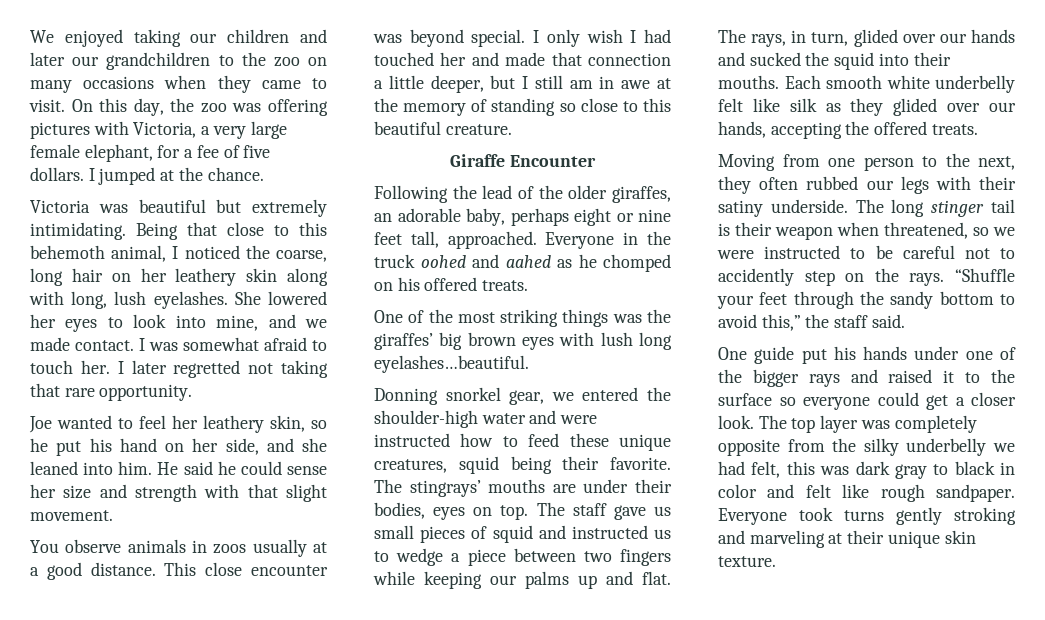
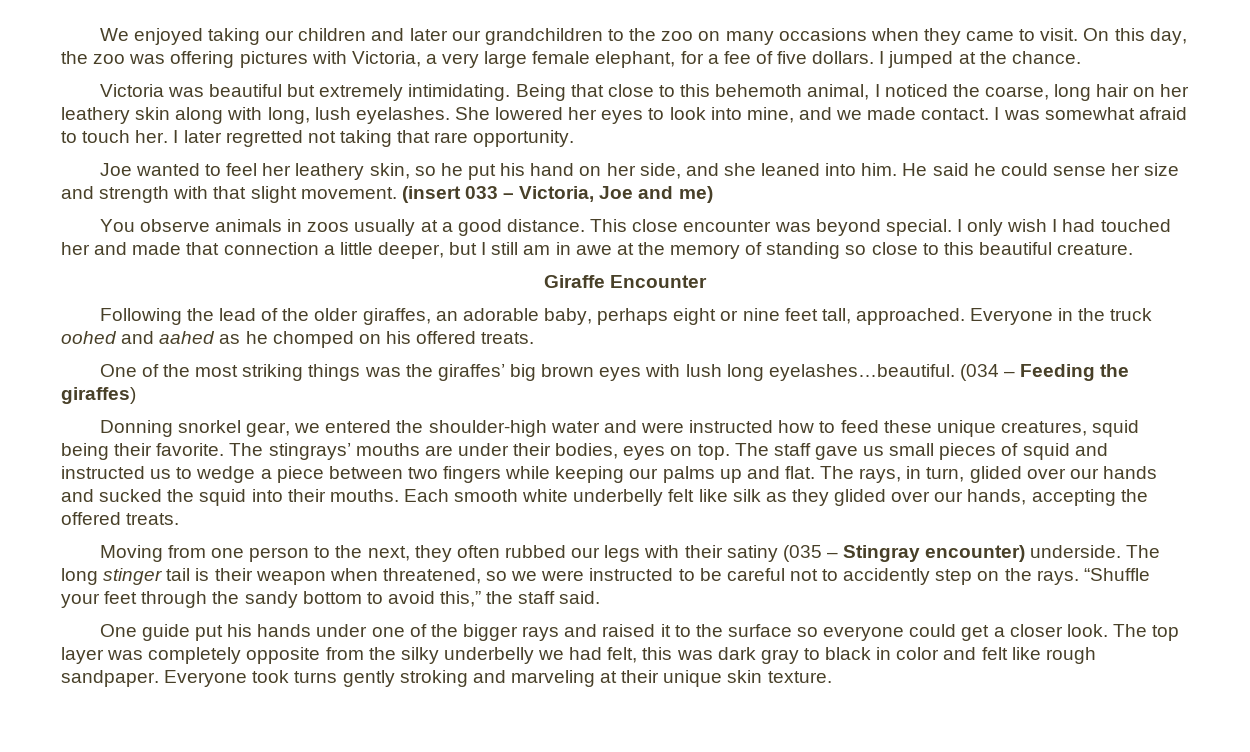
(113, 515) none -> [401,186,713,203] (insert 033 – Victoria, Joe and me)
(529, 364) none -> [959,364,1130,381] [61,387,136,404] (034 – Feeding the giraffes)
(763, 208) none -> [782,545,1026,562] (035 – Stingray encounter)

